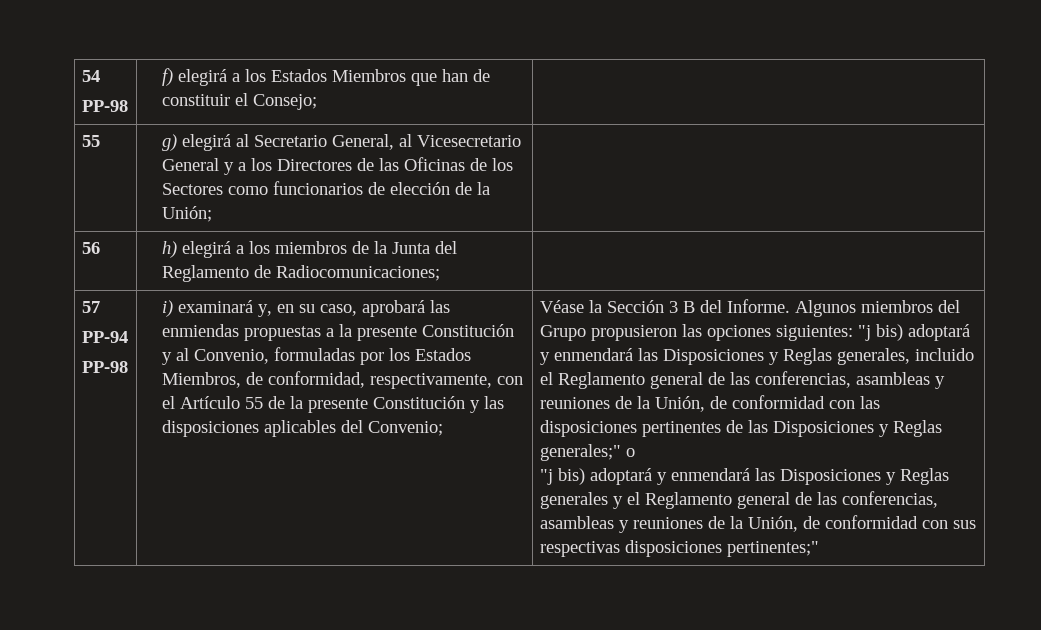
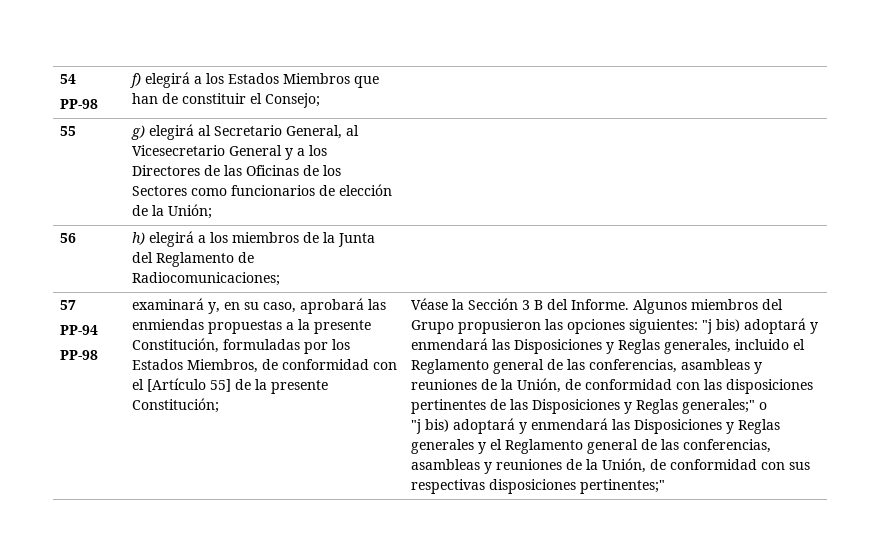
[162,300,174,317] i) -> (99, 355) none
[422,324,515,337] [162,348,270,365] Constitución y al Convenio, -> [131,338,219,353] Constitución,
[268,371,524,389] [162,396,505,413] [162,420,444,437] conformidad, respectivamente, con el Artículo 55 de la presente Constitución y las disposiciones aplicables del Convenio; -> [281,359,397,370] [131,378,328,394] [131,398,219,413] conformidad con el [Artículo 55] de la presente Constitución;

